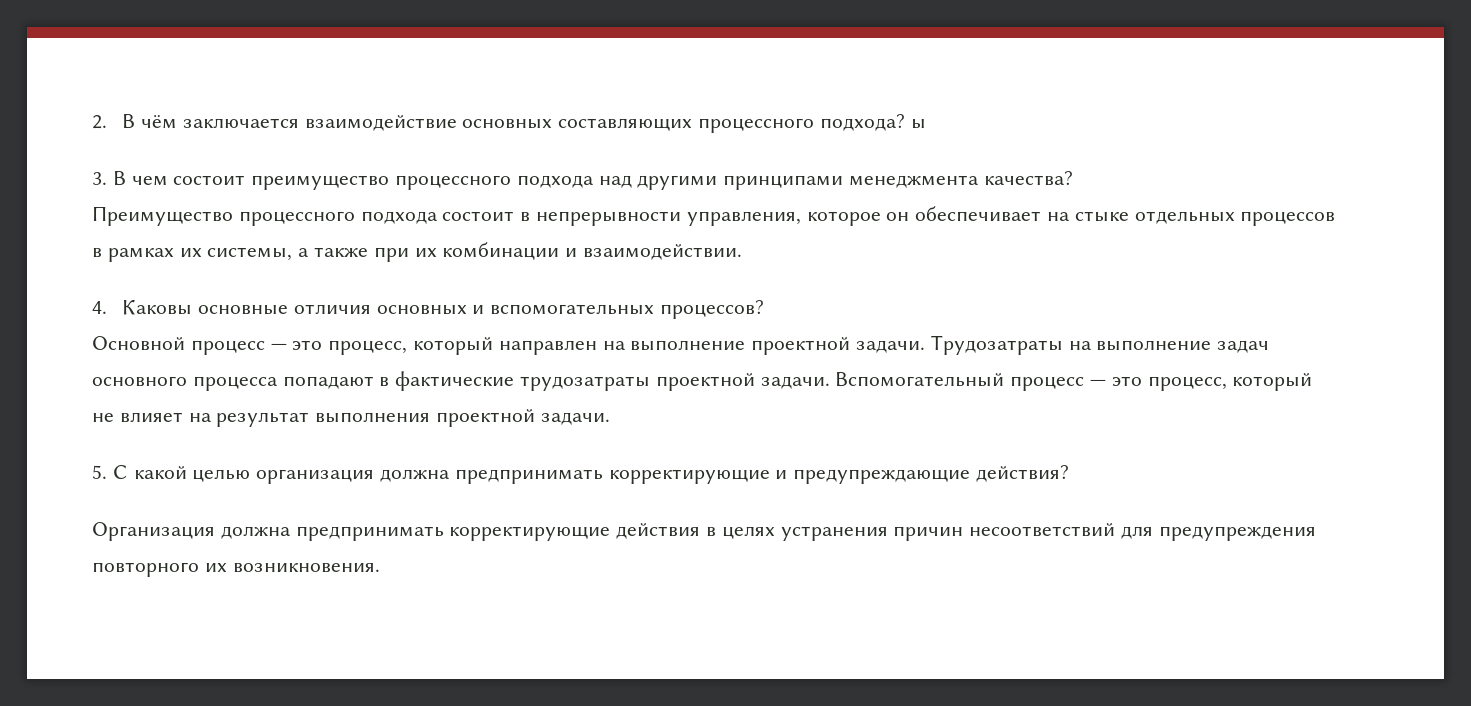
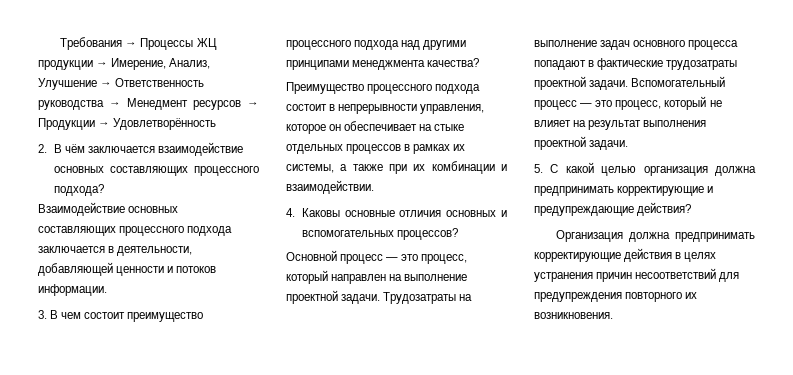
(92, 122) none -> [60,37,217,50] [38,58,211,70] [38,78,205,90] [38,98,259,110] [38,118,217,130] Требования → Процессы ЖЦ продукции → Имерение, Анализ, Улучшение → Ответственность руководства → Менедмент ресурсов → Продукции → Удовлетворённость //
[910,119,926,129] ы -> [38,202,179,216] [38,226,233,236] [38,246,193,256] [38,262,217,276] [38,284,107,296] // Взаимодействие основных составляющих процессного подхода заключается в деятельности, добавляющей ценности и потоков информации.

